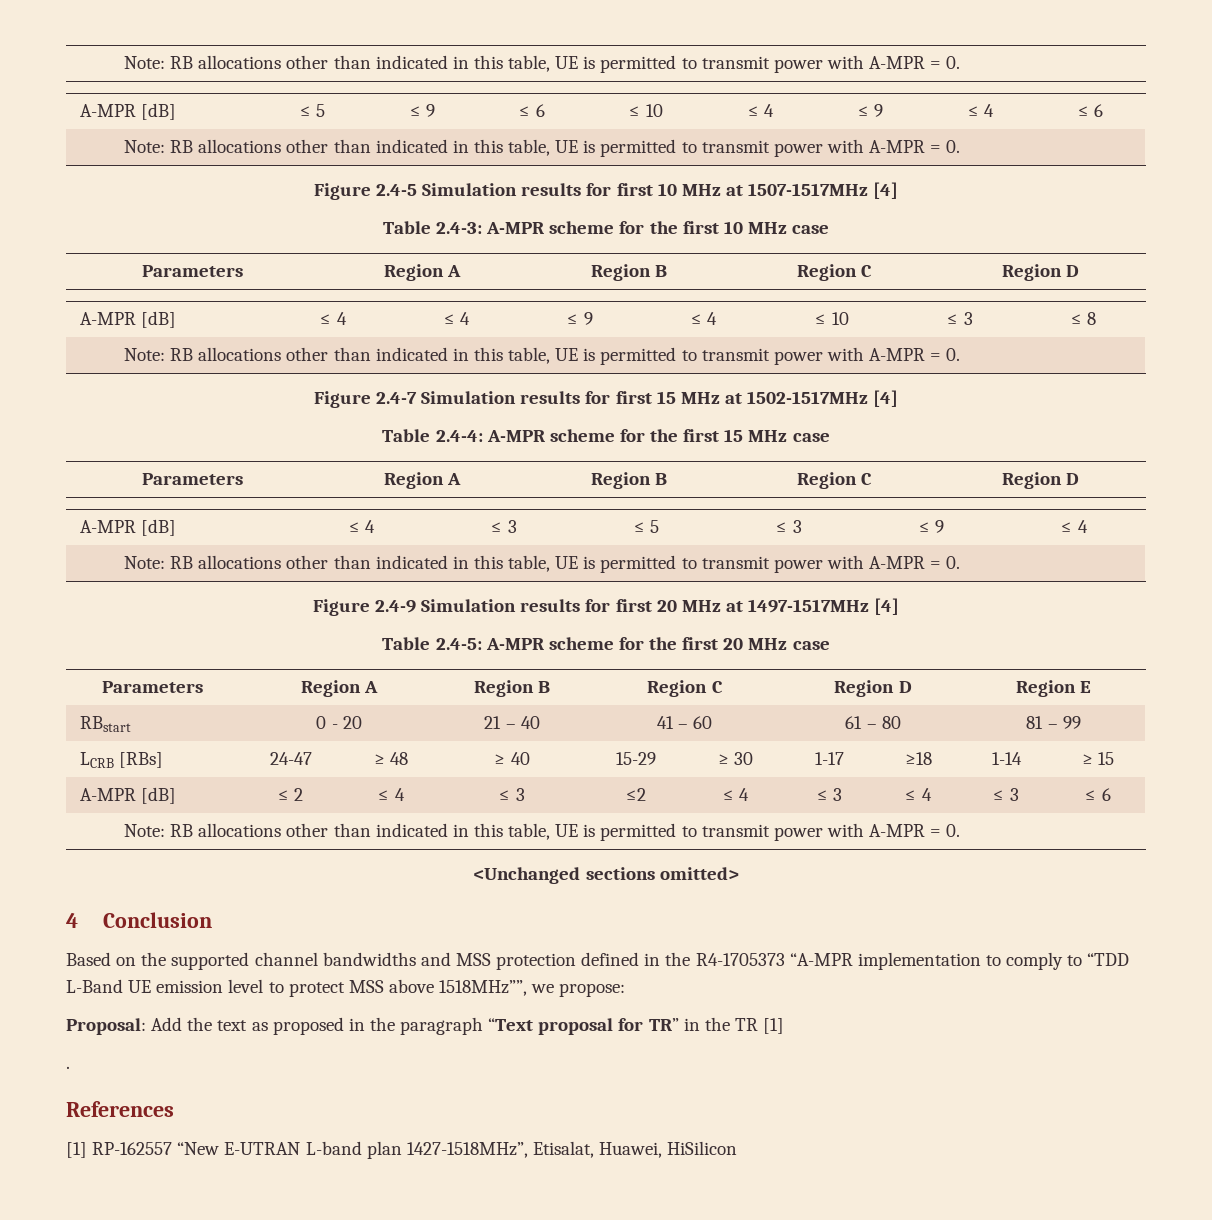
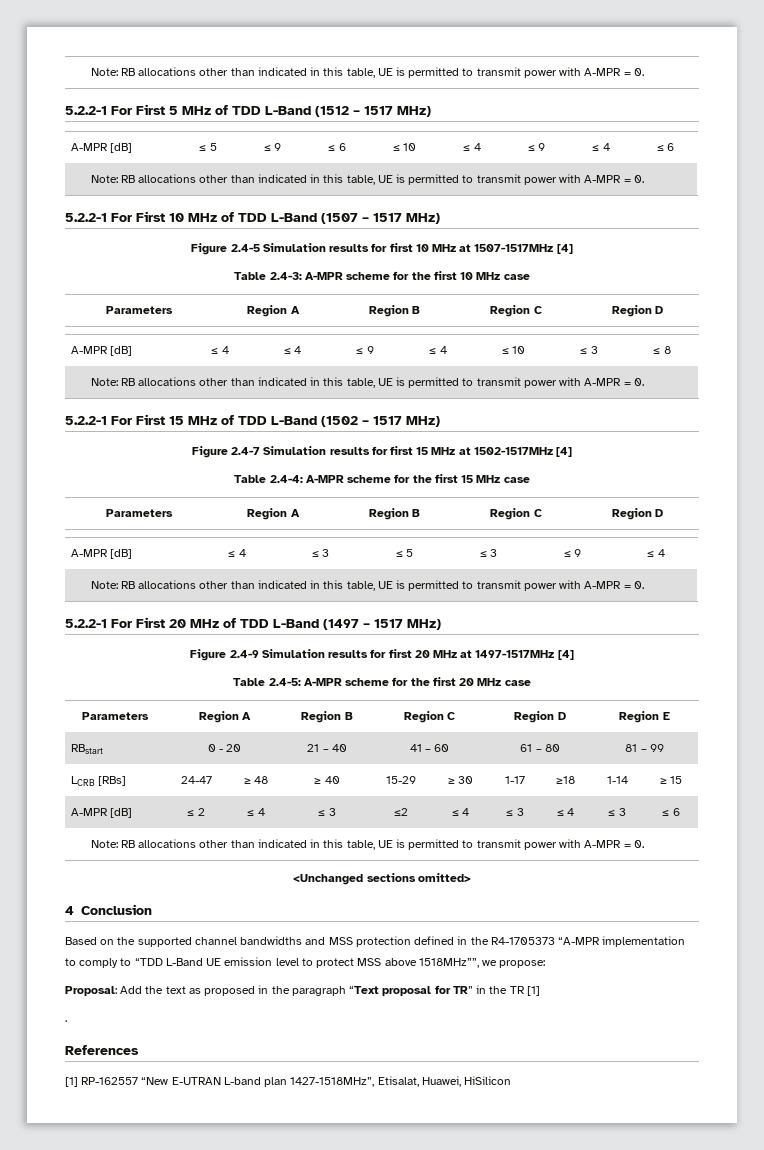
(961, 62) none -> [65,104,431,117] // 5.2.2-1 For First 5 MHz of TDD L-Band (1512 – 1517 MHz)
(961, 146) none -> [65,211,440,224] // 5.2.2-1 For First 10 MHz of TDD L-Band (1507 – 1517 MHz)
(961, 354) none -> [65,414,440,427] // 5.2.2-1 For First 15 MHz of TDD L-Band (1502 – 1517 MHz)
(961, 562) none -> [65,617,441,630] // 5.2.2-1 For First 20 MHz of TDD L-Band (1497 – 1517 MHz)

